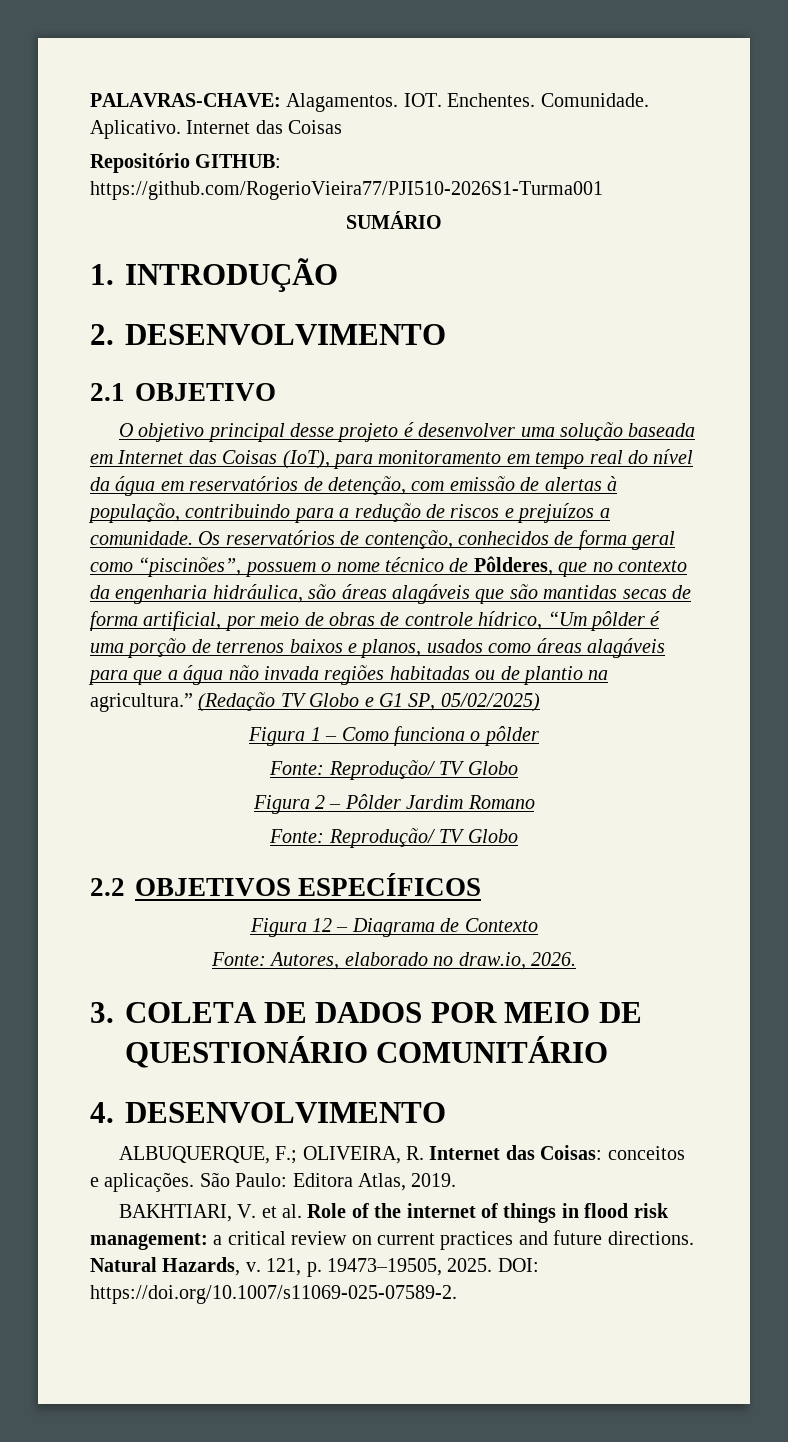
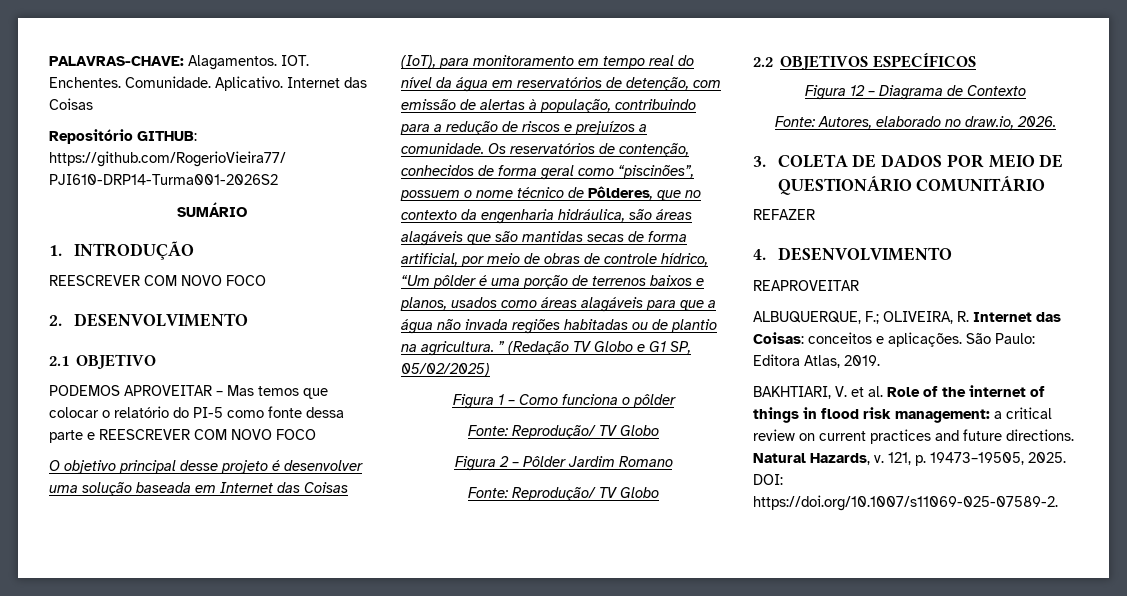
[90,181,603,200] https://github.com/RogerioVieira77/PJI510-2026S1-Turma001 -> [49,151,286,167] [49,174,278,185] https://github.com/RogerioVieira77/ PJI610-DRP14-Turma001-2026S2
(338, 275) none -> [49,275,266,286] // REESCREVER COM NOVO FOCO
(276, 392) none -> [49,385,328,399] [49,406,344,418] [49,429,316,443] // PODEMOS APROVEITAR – Mas temos que colocar o relatório do PI-5 como fonte dessa parte e REESCREVER COM NOVO FOCO
[90,693,193,712] agricultura.” -> [421,341,505,356] agricultura. ”
(609, 1049) none -> [753,209,815,220] // REFAZER
(446, 1112) none -> [753,280,859,291] // REAPROVEITAR

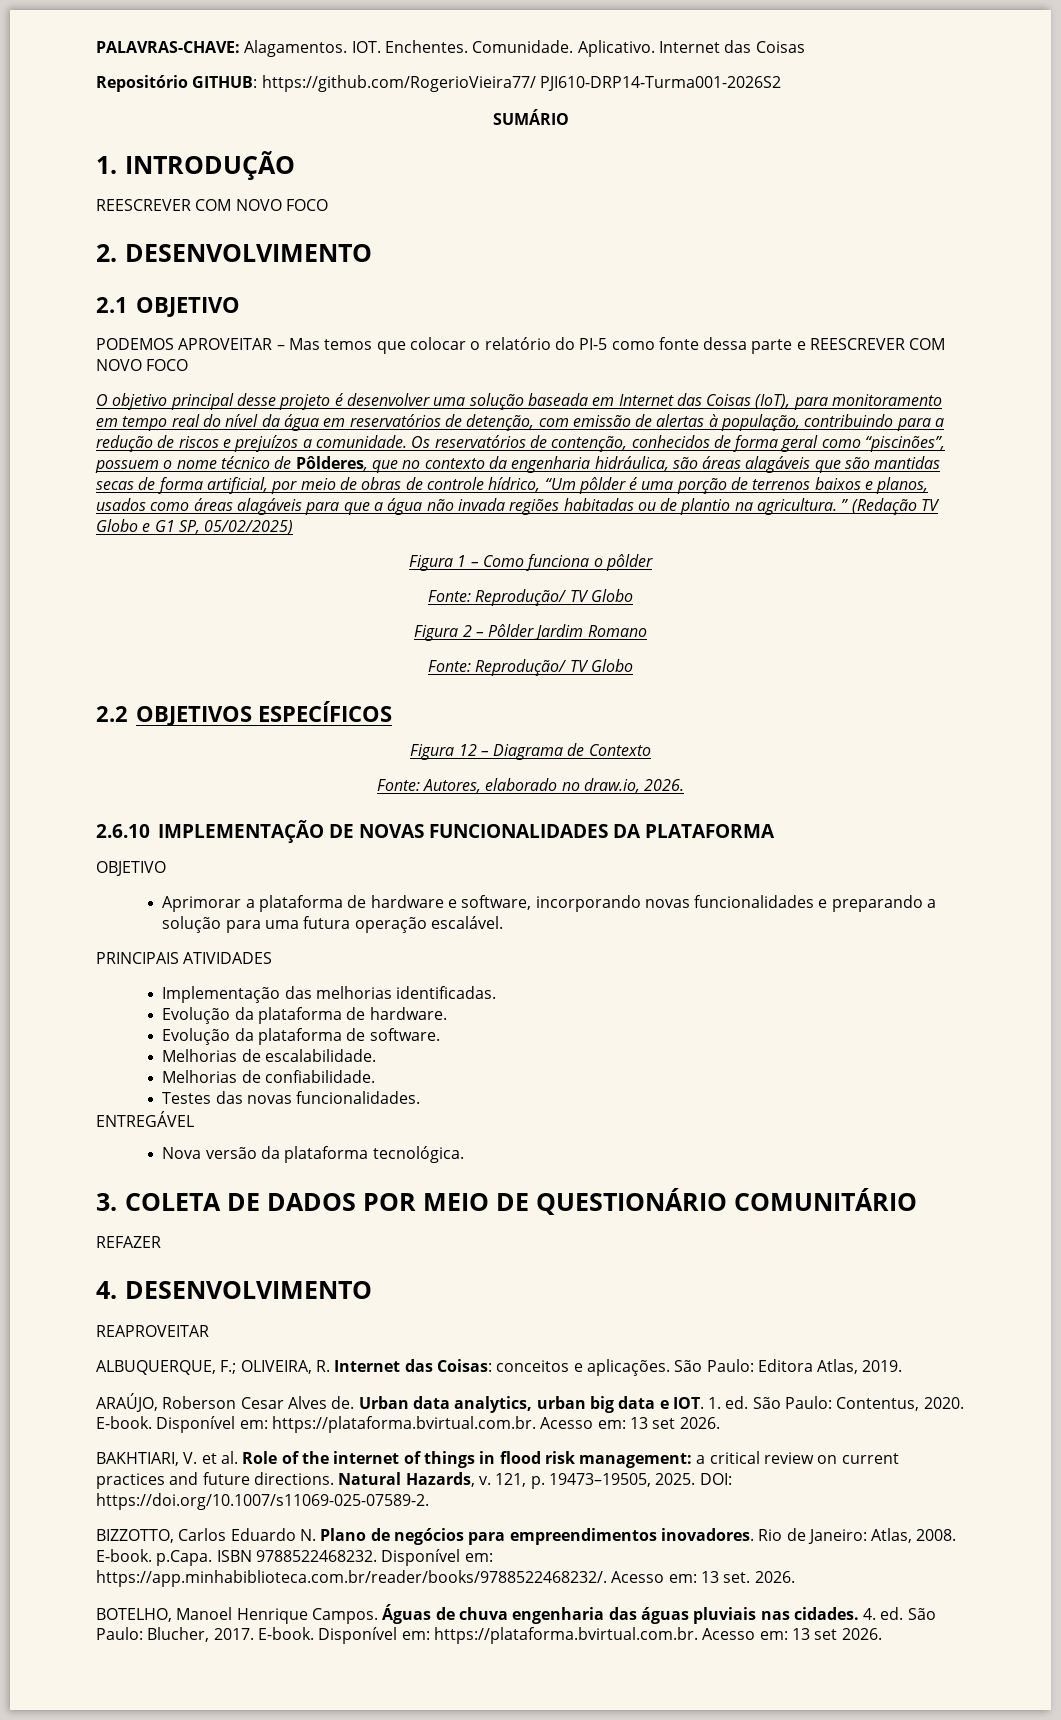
(1056, 121) none -> [96,820,775,843] [96,861,166,876] [162,895,937,912] [162,916,503,933] [96,952,273,964] [162,986,497,1003] [162,1007,447,1024] [162,1028,440,1045] [162,1049,376,1062] [162,1070,375,1083] [162,1091,421,1104] [96,1111,194,1127] [162,1146,464,1163] // 2.6.10 IMPLEMENTAÇÃO DE NOVAS FUNCIONALIDADES DA PLATAFORMA // OBJETIVO // Aprimorar a plataforma de hardware e software, incorporando novas funcionalidades e preparando a solução para uma futura operação escalável. // PRINCIPAIS ATIVIDADES // Implementação das melhorias identificadas. // Evolução da plataforma de hardware. // Evolução da plataforma de software. // Melhorias de escalabilidade. // Melhorias de confiabilidade. // Testes das novas funcionalidades. // ENTREGÁVEL // Nova versão da plataforma tecnológica.
(880, 360) none -> [96,1393,964,1413] [96,1416,720,1433] // ARAÚJO, Roberson Cesar Alves de. Urban data analytics, urban big data e IOT. 1. ed. São Paulo: Contentus, 2020. E-book. Disponível em: https://plataforma.bvirtual.com.br. Acesso em: 13 set 2026.
(1058, 503) none -> [96,1528,957,1545] [96,1549,493,1566] [96,1570,795,1587] [96,1604,936,1624] [96,1627,882,1644] // BIZZOTTO, Carlos Eduardo N. Plano de negócios para empreendimentos inovadores. Rio de Janeiro: Atlas, 2008. E-book. p.Capa. ISBN 9788522468232. Disponível em: https://app.minhabiblioteca.com.br/reader/books/9788522468232/. Acesso em: 13 set. 2026. // BOTELHO, Manoel Henrique Campos. Águas de chuva engenharia das águas pluviais nas cidades. 4. ed. São Paulo: Blucher, 2017. E-book. Disponível em: https://plataforma.bvirtual.com.br. Acesso em: 13 set 2026.

